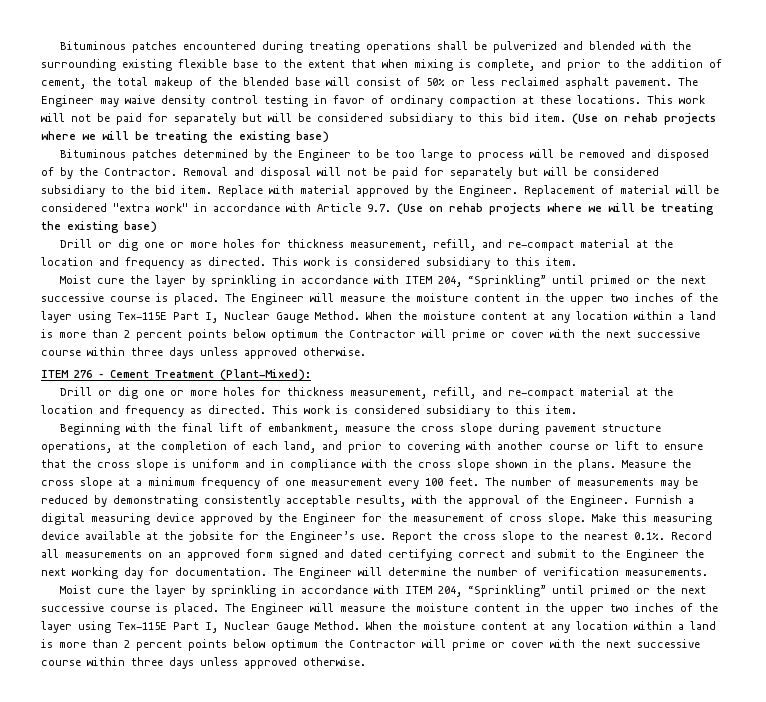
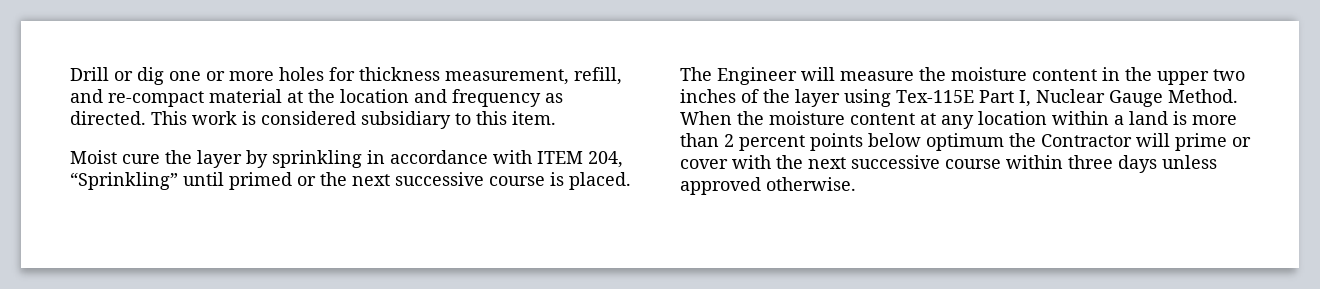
[60,41,692,53] [41,59,722,71] [41,77,698,89] [41,95,705,107] [41,113,716,125] [41,131,329,143] [60,149,710,161] [41,167,659,179] [41,185,719,197] [41,203,713,215] [41,221,157,233] Bituminous patches encountered during treating operations shall be pulverized and blended with the surrounding existing flexible base to the extent that when mixing is complete, and prior to the addition of cement, the total makeup of the blended base will consist of 50% or less reclaimed asphalt pavement. The Engineer may waive density control testing in favor of ordinary compaction at these locations. This work will not be paid for separately but will be considered subsidiary to this bid item. (Use on rehab projects where we will be treating the existing base) // Bituminous patches determined by the Engineer to be too large to process will be removed and disposed of by the Contractor. Removal and disposal will not be paid for separately but will be considered subsidiary to the bid item. Replace with material approved by the Engineer. Replacement of material will be considered "extra work" in accordance with Article 9.7. (Use on rehab projects where we will be treating the existing base) // -> (70, 74) none
[41,369,311,381] [60,387,674,399] [41,405,577,417] [60,423,662,435] [41,441,703,453] [41,459,691,471] [41,477,698,489] [41,495,694,507] [41,513,712,525] [41,531,712,543] [41,549,704,561] [41,567,708,579] [60,585,707,597] [41,603,718,615] [41,621,716,633] [41,639,700,651] [41,657,366,669] // ITEM 276 – Cement Treatment (Plant-Mixed): // Drill or dig one or more holes for thickness measurement, refill, and re-compact material at the location and frequency as directed. This work is considered subsidiary to this item. // Beginning with the final lift of embankment, measure the cross slope during pavement structure operations, at the completion of each land, and prior to covering with another course or lift to ensure that the cross slope is uniform and in compliance with the cross slope shown in the plans. Measure the cross slope at a minimum frequency of one measurement every 100 feet. The number of measurements may be reduced by demonstrating consistently acceptable results, with the approval of the Engineer. Furnish a digital measuring device approved by the Engineer for the measurement of cross slope. Make this measuring device available at the jobsite for the Engineer’s use. Report the cross slope to the nearest 0.1%. Record all measurements on an approved form signed and dated certifying correct and submit to the Engineer the next working day for documentation. The Engineer will determine the number of verification measurements. // Moist cure the layer by sprinkling in accordance with ITEM 204, “Sprinkling” until primed or the next successive course is placed. The Engineer will measure the moisture content in the upper two inches of the layer using Tex-115E Part I, Nuclear Gauge Method. When the moisture content at any location within a land is more than 2 percent points below optimum the Contractor will prime or cover with the next successive course within three days unless approved otherwise. -> (856, 184) none

